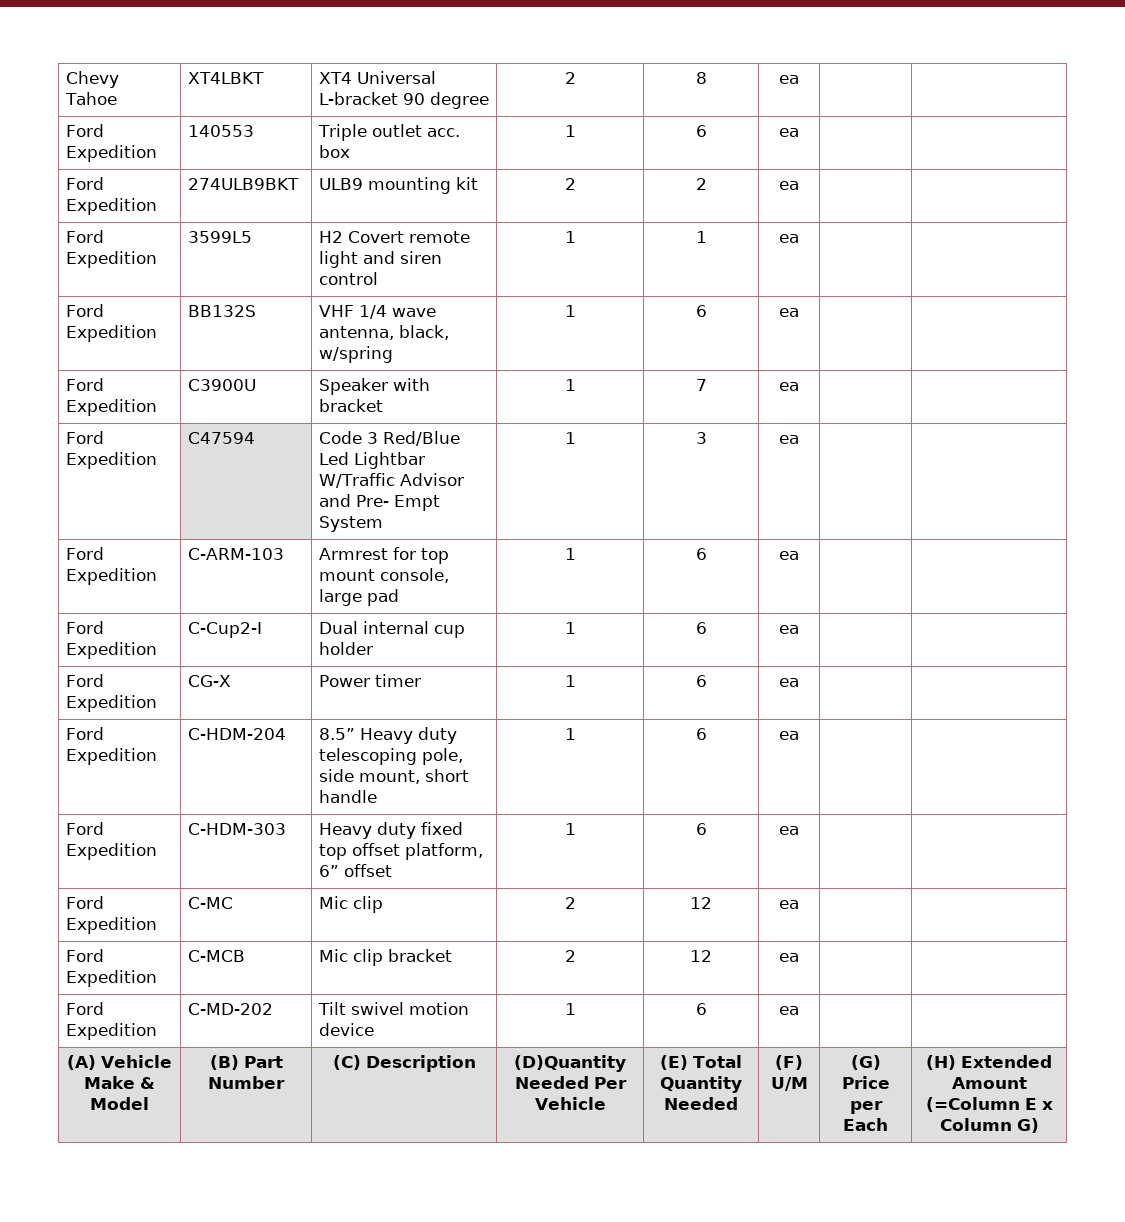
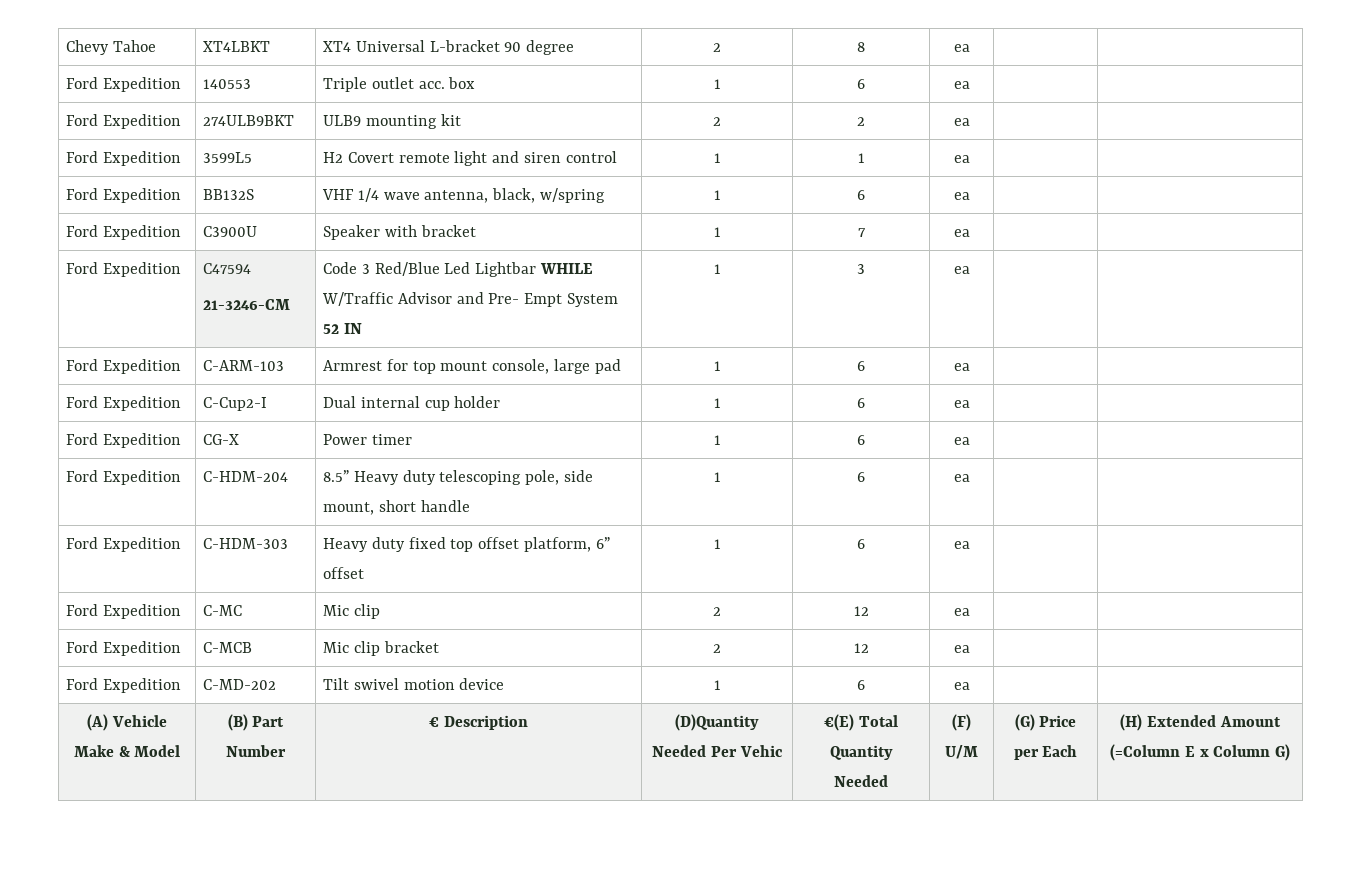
(255, 438) none -> [203,299,291,310] // 21-3246-CM
(425, 460) none -> [539,263,593,274] WHILE
(383, 524) none -> [323,323,362,334] 52 IN
[332,1055,361,1070] (C) -> [429,717,440,727] €
[534,1097,606,1110] [660,1055,689,1070] Vehicle | (E) -> [739,745,782,757] [824,714,855,731] Vehic | €(E)

